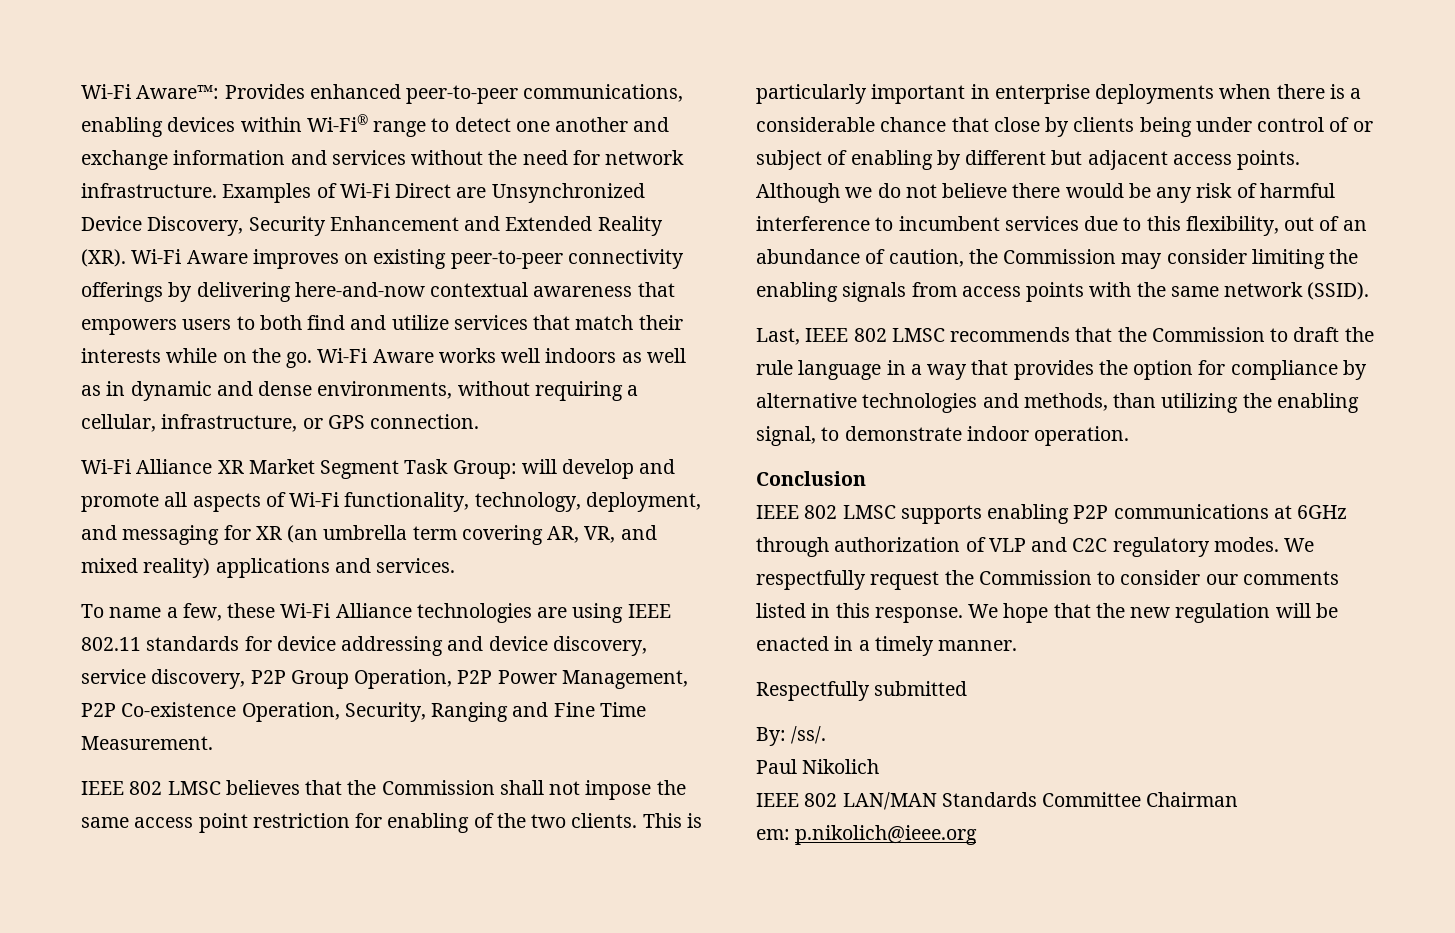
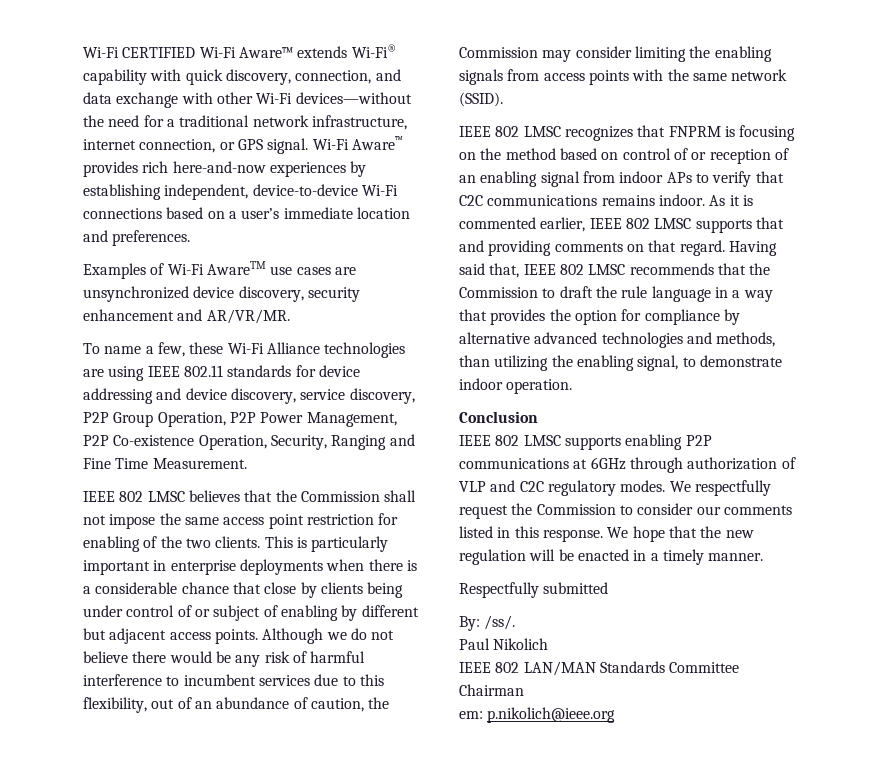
[81,84,684,104] [81,114,670,137] [81,150,685,170] [81,183,645,203] [81,216,663,236] [81,249,684,269] [81,282,675,302] [81,315,683,335] [81,348,686,368] [81,381,639,401] [81,414,480,432] [81,459,676,479] [81,492,701,512] [81,525,657,545] [81,558,456,578] Wi-Fi Aware™: Provides enhanced peer-to-peer communications, enabling devices within Wi-Fi® range to detect one another and exchange information and services without the need for network infrastructure. Examples of Wi-Fi Direct are Unsynchronized Device Discovery, Security Enhancement and Extended Reality (XR). Wi-Fi Aware improves on existing peer-to-peer connectivity offerings by delivering here-and-now contextual awareness that empowers users to both find and utilize services that match their interests while on the go. Wi-Fi Aware works well indoors as well as in dynamic and dense environments, without requiring a cellular, infrastructure, or GPS connection. // Wi-Fi Alliance XR Market Segment Task Group: will develop and promote all aspects of Wi-Fi functionality, technology, deployment, and messaging for XR (an umbrella term covering AR, VR, and mixed reality) applications and services. -> [83,44,396,58] [83,69,401,85] [83,92,412,108] [83,115,407,130] [83,136,403,154] [83,161,367,177] [83,184,398,200] [83,207,410,219] [83,230,191,246] [83,261,356,279] [83,286,360,302] [83,309,290,324] Wi-Fi CERTIFIED Wi-Fi Aware™ extends Wi-Fi® capability with quick discovery, connection, and data exchange with other Wi-Fi devices—without the need for a traditional network infrastructure, internet connection, or GPS signal. Wi-Fi Aware™ provides rich here-and-now experiences by establishing independent, device-to-device Wi-Fi connections based on a user’s immediate location and preferences. // Examples of Wi-Fi AwareTM use cases are unsynchronized device discovery, security enhancement and AR/VR/MR.
[756,328,800,345] Last, -> [459,125,796,141] [459,148,789,164] [459,171,784,187] [459,194,753,206] [459,217,784,233] [459,240,777,256] [459,263,520,278] IEEE 802 LMSC recognizes that FNPRM is focusing on the method based on control of or reception of an enabling signal from indoor APs to verify that C2C communications remains indoor. As it is commented earlier, IEEE 802 LMSC supports that and providing comments on that regard. Having said that,
(857, 400) none -> [534,332,598,344] advanced

